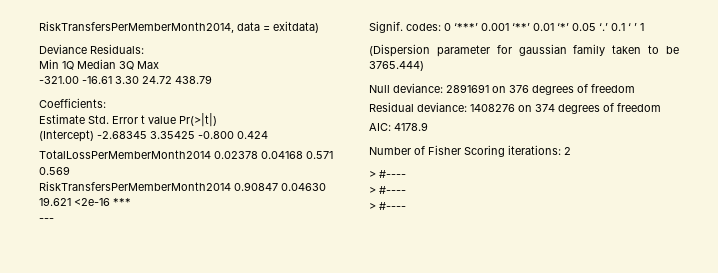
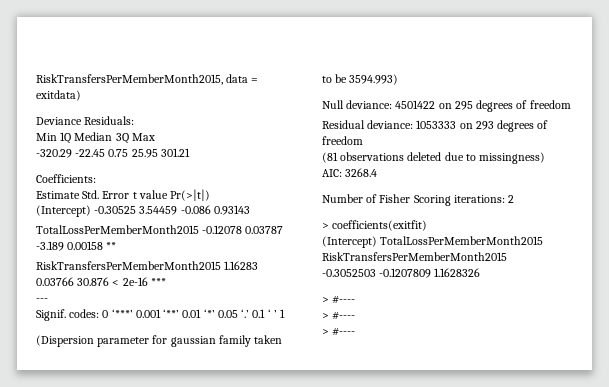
[39,21,234,33] RiskTransfersPerMemberMonth2014, -> [36,74,223,85] RiskTransfersPerMemberMonth2015,
[39,75,212,84] -321.00 -16.61 3.30 24.72 438.79 -> [36,148,190,158] -320.29 -22.45 0.75 25.95 301.21
[97,131,268,139] [39,150,333,159] [39,166,70,175] [39,181,326,191] [39,197,110,206] -2.68345 3.35425 -0.800 0.424 // TotalLossPerMemberMonth2014 0.02378 0.04168 0.571 0.569 // RiskTransfersPerMemberMonth2014 0.90847 0.04630 19.621 <2e-16 -> [94,205,250,215] [36,225,284,234] [36,241,117,251] [36,261,259,270] [36,277,148,286] -0.30525 3.54459 -0.086 0.93143 // TotalLossPerMemberMonth2015 -0.12078 0.03787 -3.189 0.00158 ** // RiskTransfersPerMemberMonth2015 1.16283 0.03766 30.876 < 2e-16
[369,61,424,71] 3765.444) -> [349,74,399,85] 3594.993)
[446,84,529,93] 2891691 on 376 -> [395,100,473,110] 4501422 on 295
[470,103,661,114] 1408276 on 374 degrees of freedom -> [416,120,549,132] [322,136,363,145] [322,152,546,164] 1053333 on 293 degrees of freedom // (81 observations deleted due to missingness)
[394,122,428,131] 4178.9 -> [345,168,378,177] 3268.4
(571, 151) none -> [322,220,428,231] [322,236,544,248] [322,252,507,261] [322,268,481,278] // > coefficients(exitfit) // (Intercept) TotalLossPerMemberMonth2015 RiskTransfersPerMemberMonth2015 // -0.3052503 -0.1207809 1.1628326

